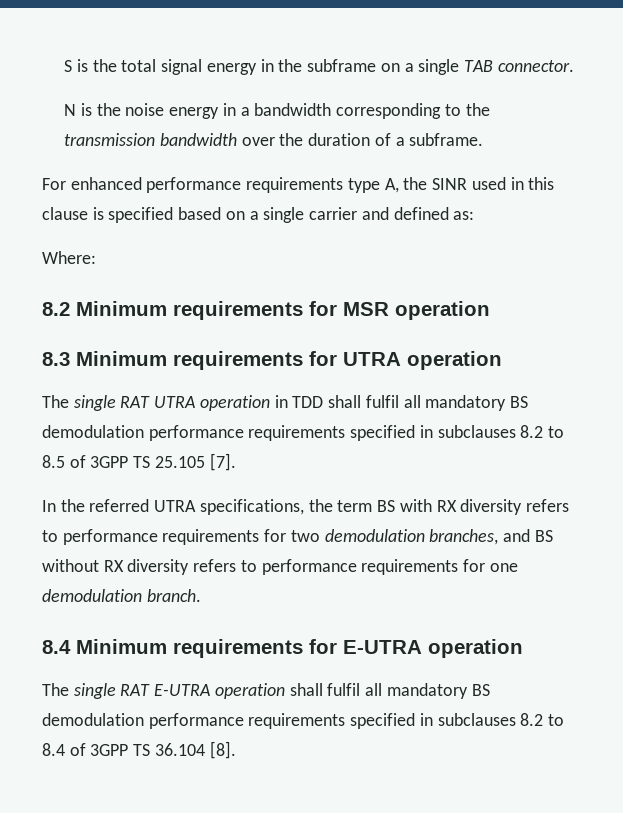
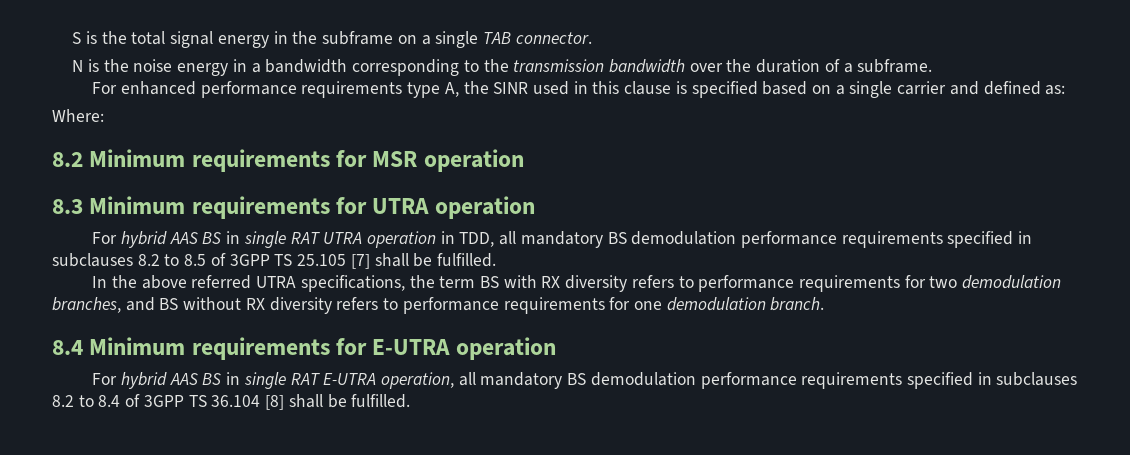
[42,395,69,408] The -> [92,231,241,248] For hybrid AAS BS in
[292,395,399,408] TDD shall fulfil -> [459,232,495,247] TDD,
[209,453,236,471] [7]. -> [350,253,496,269] [7] shall be fulfilled.
(85, 505) none -> [141,275,187,289] above
[42,683,361,699] The single RAT E-UTRA operation shall fulfil -> [92,372,454,389] For hybrid AAS BS in single RAT E-UTRA operation,
[209,741,236,759] [8]. -> [265,394,411,410] [8] shall be fulfilled.

